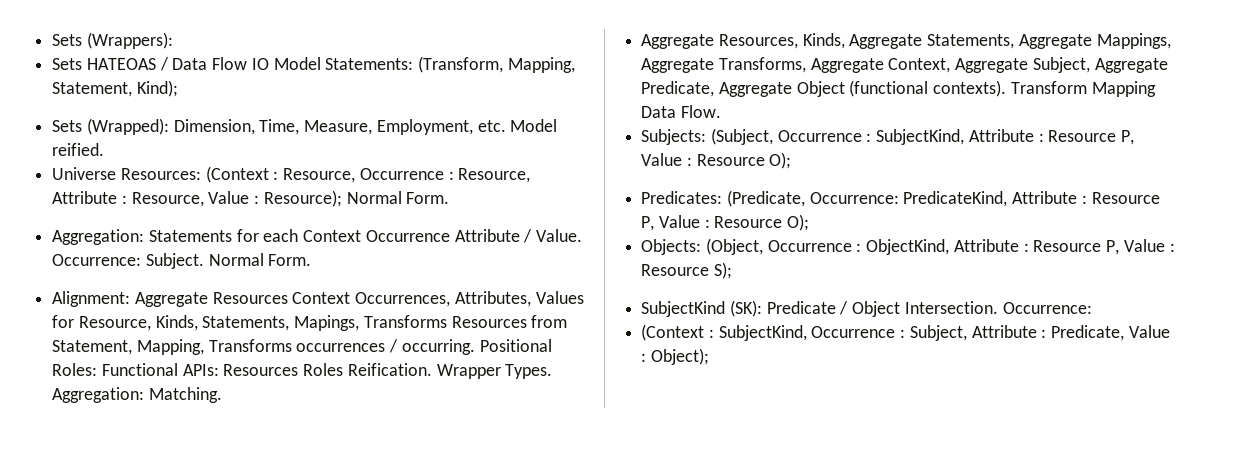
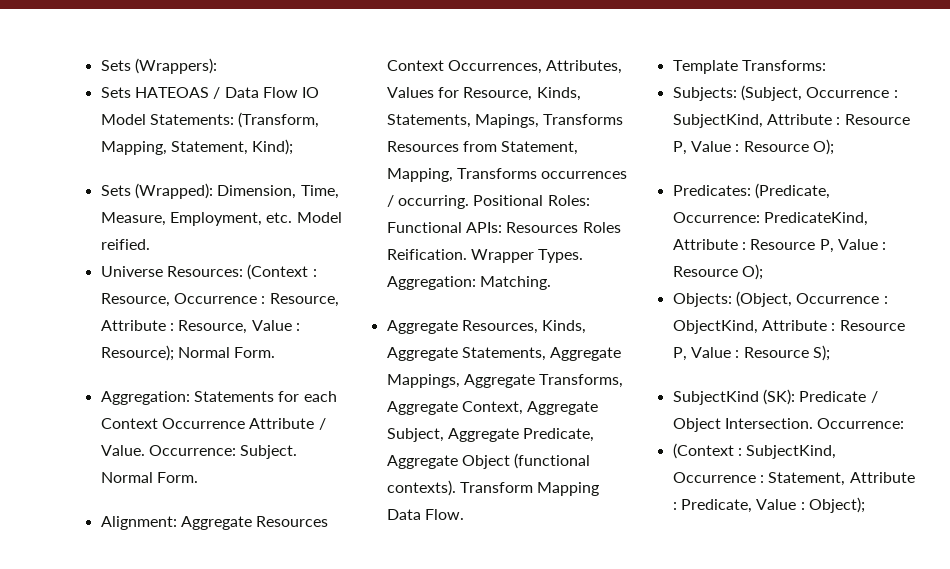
(721, 111) none -> [672,60,826,74] // Template Transforms:
[909,325,967,341] Subject, -> [768,472,846,486] Statement,

